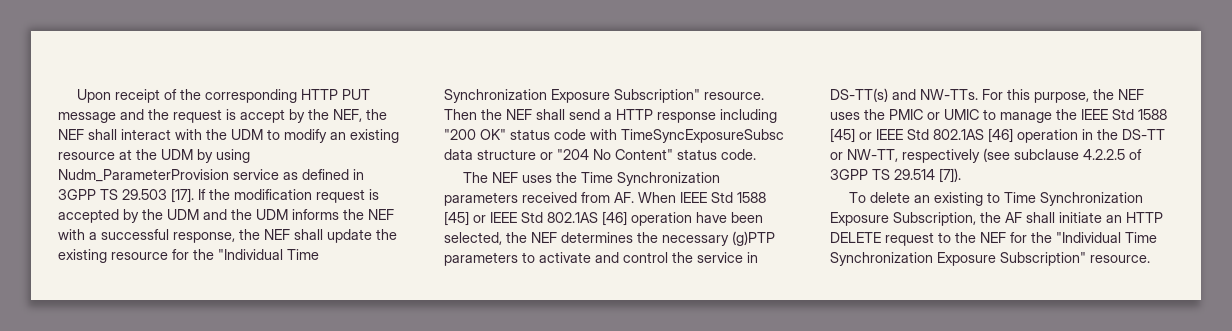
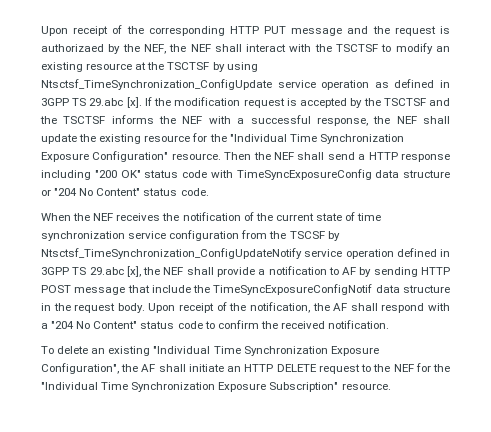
[240,109,285,123] accept -> [41,44,104,52] authorizaed
[231,129,263,140] UDM -> [336,44,379,52] TSCTSF
[161,149,193,160] UDM -> [167,62,210,70] TSCTSF
[58,169,279,182] Nudm_ParameterProvision service -> [41,79,370,90] Ntsctsf_TimeSynchronization_ConfigUpdate service operation
[122,188,194,203] 29.503 [17]. -> [89,97,142,108] 29.abc [x].
[167,209,288,220] UDM and the UDM -> [383,98,450,106] [40,116,106,124] TSCTSF and the TSCTSF
[614,89,700,103] Subscription" -> [92,151,169,162] Configuration"
[621,129,784,143] TimeSyncExposureSubsc -> [236,169,372,180] TimeSyncExposureConfig
[463,172,721,186] [444,192,766,206] [444,211,763,226] [444,231,775,246] [444,252,758,266] [830,88,1144,103] [830,109,1167,123] [830,128,1165,143] [830,148,1142,163] [830,168,961,183] The NEF uses the Time Synchronization parameters received from AF. When IEEE Std 1588 [45] or IEEE Std 802.1AS [46] operation have been selected, the NEF determines the necessary (g)PTP parameters to activate and control the service in DS-TT(s) and NW-TTs. For this purpose, the NEF uses the PMIC or UMIC to manage the IEEE Std 1588 [45] or IEEE Std 802.1AS [46] operation in the DS-TT or NW-TT, respectively (see subclause 4.2.2.5 of 3GPP TS 29.514 [7]). -> [41,212,382,221] [41,230,340,241] [41,248,450,259] [41,266,450,277] [41,284,450,295] [41,302,451,313] [41,320,390,329] When the NEF receives the notification of the current state of time synchronization service configuration from the TSCSF by Ntsctsf_TimeSynchronization_ConfigUpdateNotify service operation defined in 3GPP TS 29.abc [x], the NEF shall provide a notification to AF by sending HTTP POST message that include the TimeSyncExposureConfigNotif data structure in the request body. Upon receipt of the notification, the AF shall respond with a "204 No Content" status code to confirm the received notification.
[987,192,1144,206] [830,212,976,226] to Time Synchronization Exposure Subscription, -> [153,346,379,356] [41,363,119,374] "Individual Time Synchronization Exposure Configuration",

